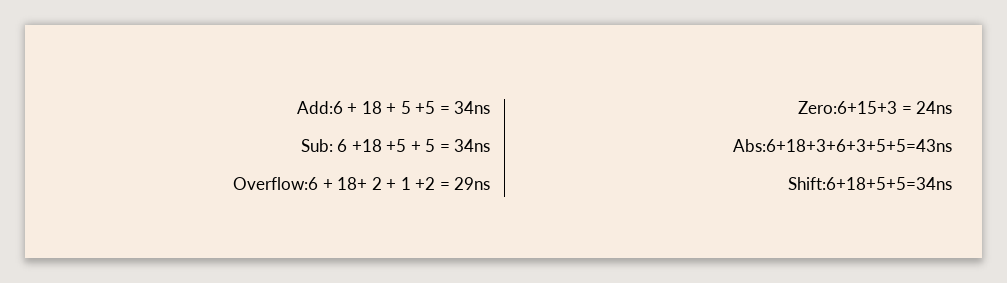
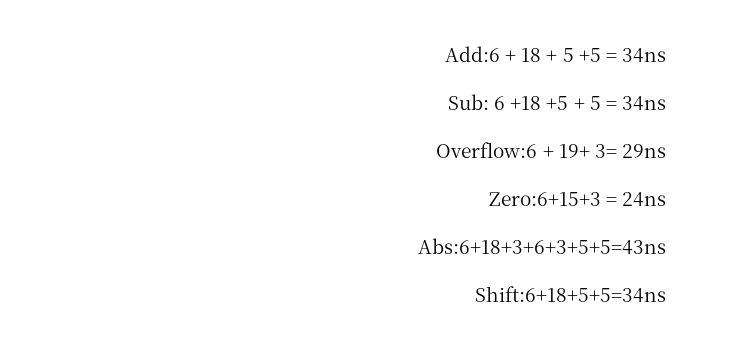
[337,177,450,190] 18+ 2 + 1 +2 = -> [558,144,617,158] 19+ 3=

